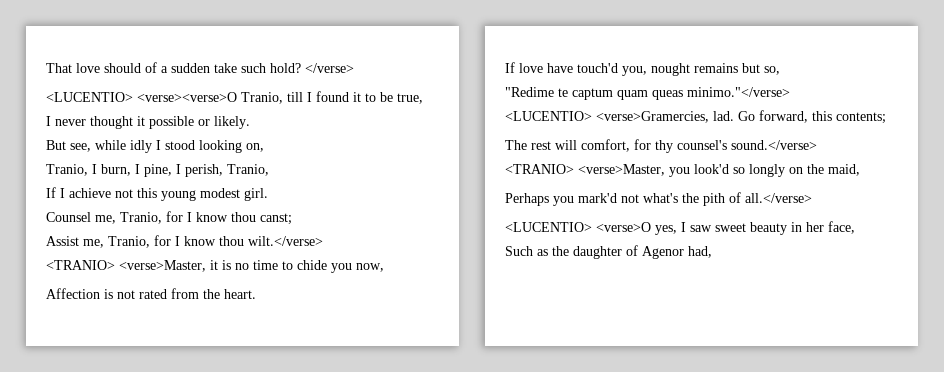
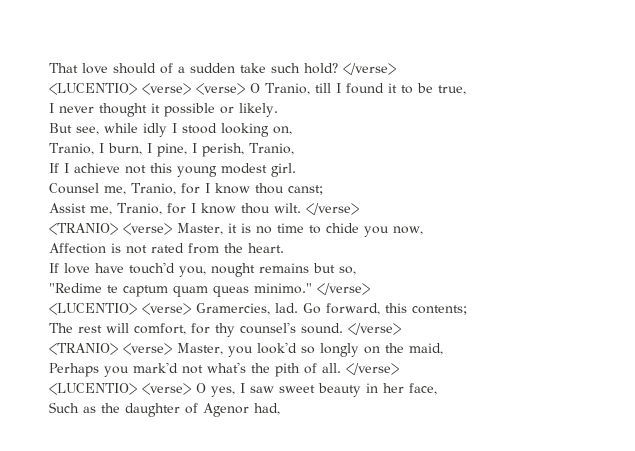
[137,92,237,102] <verse><verse>O -> [142,83,260,95] <verse> <verse> O
[248,236,323,246] [46,260,206,272] wilt.</verse> // <TRANIO> <verse>Master, -> [273,203,359,215] [49,223,223,235] wilt. </verse> // <TRANIO> <verse> Master,
[687,87,790,97] [505,111,709,123] minimo."</verse> // <LUCENTIO> <verse>Gramercies, -> [254,283,370,295] [49,303,270,315] minimo." </verse> // <LUCENTIO> <verse> Gramercies,
[731,140,817,150] [505,164,665,176] sound.</verse> // <TRANIO> <verse>Master, -> [301,323,401,335] [49,343,223,355] sound. </verse> // <TRANIO> <verse> Master,
[745,193,812,203] [505,222,651,232] all.</verse> // <LUCENTIO> <verse>O -> [322,363,399,375] [49,383,206,395] all. </verse> // <LUCENTIO> <verse> O

